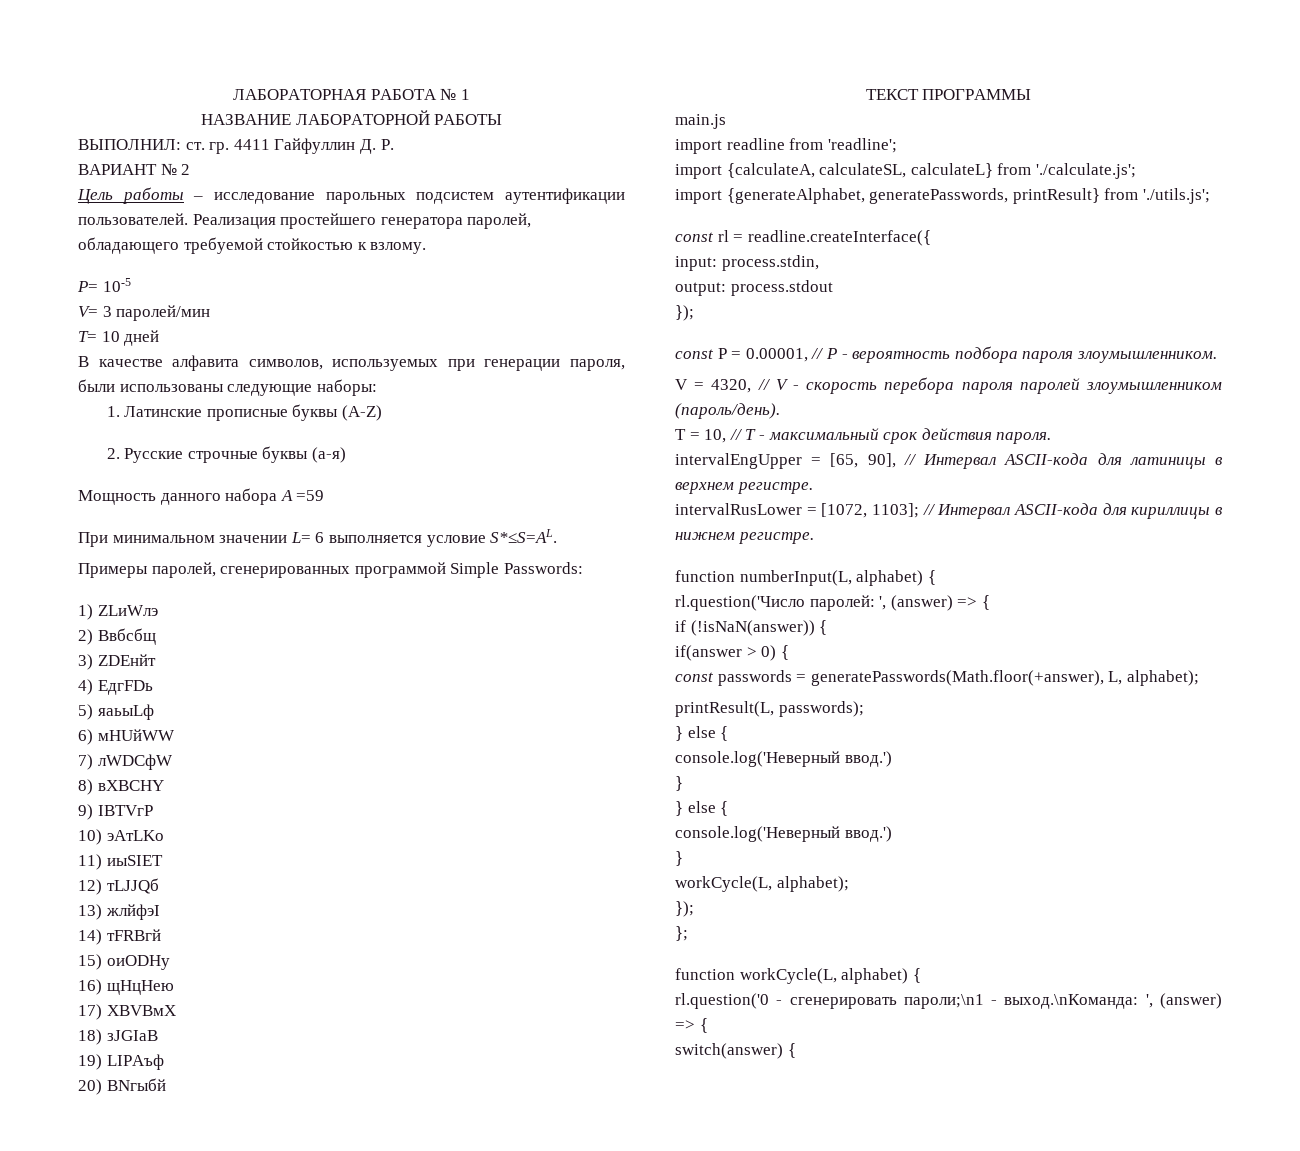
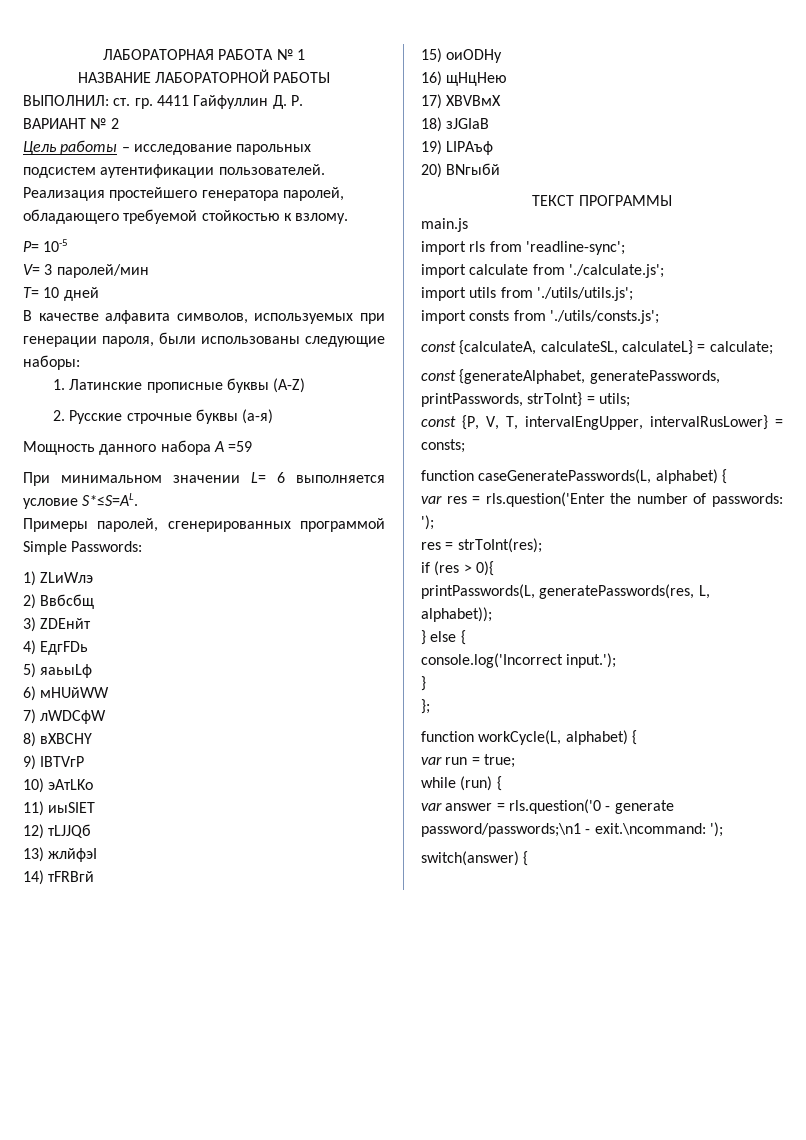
[726,138,897,153] [675,163,1136,179] [675,188,1210,204] [675,230,931,246] [675,255,819,271] [675,280,833,296] [675,305,694,321] [675,346,1217,363] [675,377,1222,394] [675,403,780,419] [675,428,1052,444] [675,453,1223,469] [675,482,813,494] [675,503,1223,519] [675,532,814,544] [675,570,936,586] [675,595,990,611] [675,620,828,636] [675,645,789,661] [675,670,1199,686] [675,701,864,717] [675,726,729,741] [675,751,892,767] [675,776,683,791] [675,801,729,816] [675,826,892,842] [675,851,683,866] [675,876,849,892] [675,901,694,917] readline from 'readline'; // import {calculateA, calculateSL, calculateL} from './calculate.js'; // import {generateAlphabet, generatePasswords, printResult} from './utils.js'; // const rl = readline.createInterface({ // input: process.stdin, // output: process.stdout // }); // const P = 0.00001, // P - вероятность подбора пароля злоумышленником. // V = 4320, // V - скорость перебора пароля паролей злоумышленником (пароль/день). // T = 10, // T - максимальный срок действия пароля. // intervalEngUpper = [65, 90], // Интервал ASCII-кода для латиницы в верхнем регистре. // intervalRusLower = [1072, 1103]; // Интервал ASCII-кода для кириллицы в нижнем регистре. // function numberInput(L, alphabet) { // rl.question('Число паролей: ', (answer) => { // if (!isNaN(answer)) { // if(answer > 0) { // const passwords = generatePasswords(Math.floor(+answer), L, alphabet); // printResult(L, passwords); // } else { // console.log('Неверный ввод.') // } // } else { // console.log('Неверный ввод.') // } // workCycle(L, alphabet); // }); -> [469,241,625,255] [421,264,664,278] [421,287,633,301] [421,310,659,324] [421,340,773,355] [421,369,720,384] [421,392,630,407] [421,415,783,430] [421,439,465,453] [421,469,727,484] [421,492,783,507] [421,515,434,530] [421,538,542,553] [421,561,494,576] [421,584,710,599] [421,607,492,622] [421,630,466,645] [421,653,617,668] [421,676,426,691] rls from 'readline-sync'; // import calculate from './calculate.js'; // import utils from './utils/utils.js'; // import consts from './utils/consts.js'; // const {calculateA, calculateSL, calculateL} = calculate; // const {generateAlphabet, generatePasswords, printPasswords, strToInt} = utils; // const {P, V, T, intervalEngUpper, intervalRusLower} = consts; // function caseGeneratePasswords(L, alphabet) { // var res = rls.question('Enter the number of passwords: '); // res = strToInt(res); // if (res > 0){ // printPasswords(L, generatePasswords(res, L, alphabet)); // } else { // console.log('Incorrect input.'); // }
[675,993,1222,1009] [675,1018,708,1033] rl.question('0 - сгенерировать пароли;\n1 - выход.\nКоманда: ', (answer) => { -> [421,754,515,768] [421,776,502,791] [421,799,674,814] [421,822,723,837] var run = true; // while (run) { // var answer = rls.question('0 - generate password/passwords;\n1 - exit.\ncommand: ');

